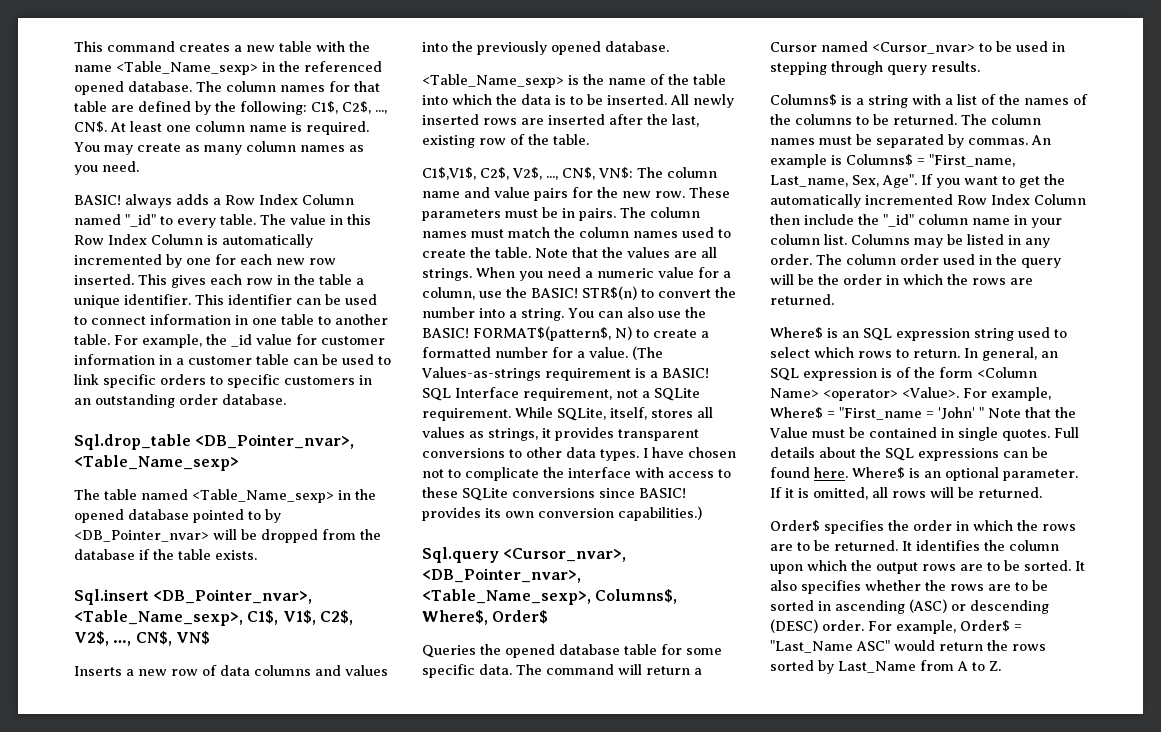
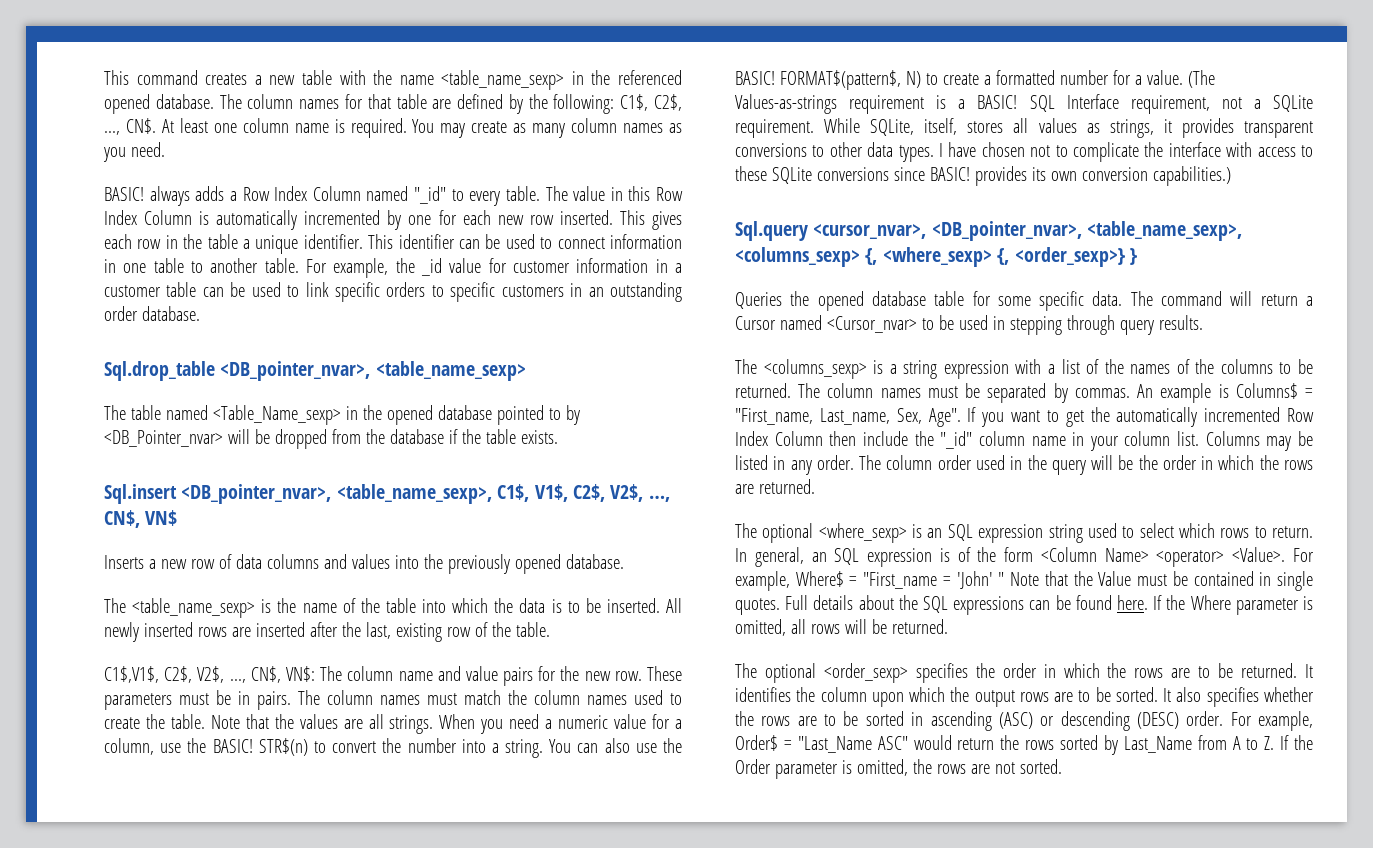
[116,61,258,75] <Table_Name_sexp> -> [441,70,565,90] <table_name_sexp>
[195,434,355,449] [74,455,239,471] <DB_Pointer_nvar>, <Table_Name_sexp> -> [220,361,526,381] <DB_pointer_nvar>, <table_name_sexp>
[153,589,313,604] [74,610,243,626] <DB_Pointer_nvar>, <Table_Name_sexp>, -> [181,484,492,504] <DB_pointer_nvar>, <table_name_sexp>,
[422,74,564,88] <Table_Name_sexp> -> [104,598,256,618] The <table_name_sexp>
[503,548,627,562] [422,568,581,583] [422,589,678,605] [422,610,549,625] <Cursor_nvar>, <DB_Pointer_nvar>, <Table_Name_sexp>, Columns$, Where$, Order$ -> [813,221,1243,241] [735,247,1137,267] <cursor_nvar>, <DB_pointer_nvar>, <table_name_sexp>, <columns_sexp> {, <where_sexp> {, <order_sexp>} }
[770,94,837,106] Columns$ -> [735,359,867,379] The <columns_sexp>
(908, 101) none -> [943,360,1009,379] expression
[770,327,823,339] Where$ -> [735,523,907,543] The optional <where_sexp>
[852,467,1078,481] [770,487,794,498] Where$ is an optional parameter. If it -> [1153,595,1299,615] If the Where parameter
[770,520,820,532] Order$ -> [735,663,908,683] The optional <order_sexp>
(1001, 666) none -> [1280,735,1313,750] [735,759,1062,779] If the Order parameter is omitted, the rows are not sorted.

